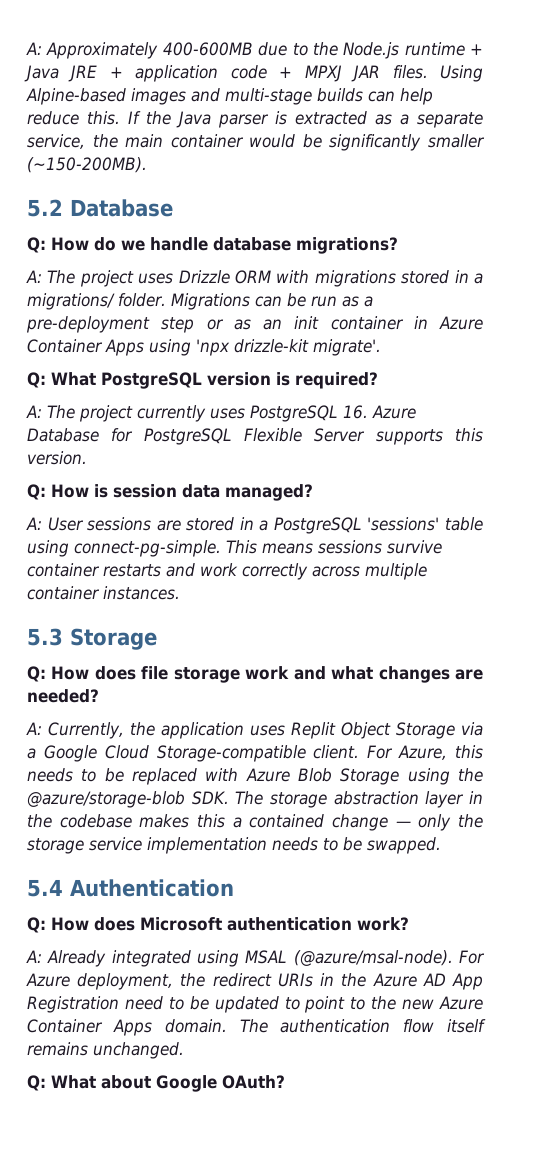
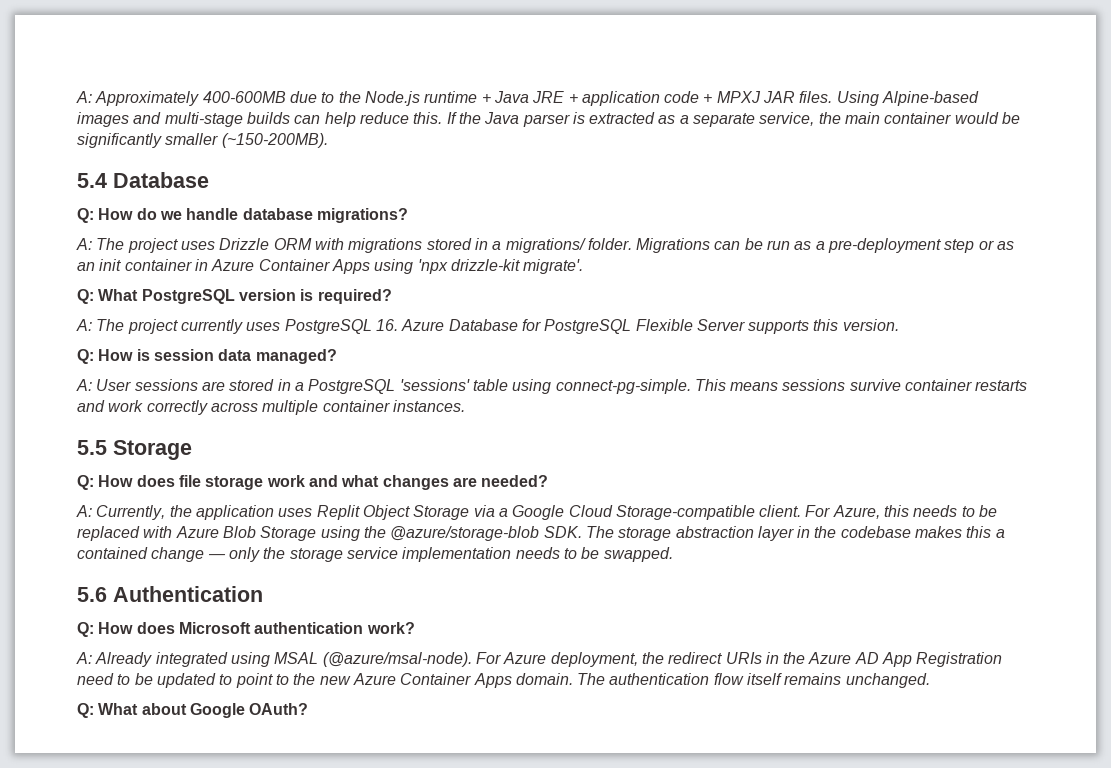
[27,199,63,217] 5.2 -> [77,173,107,188] 5.4
[27,628,63,646] 5.3 -> [77,440,107,455] 5.5
[27,879,63,897] 5.4 -> [77,587,107,602] 5.6

